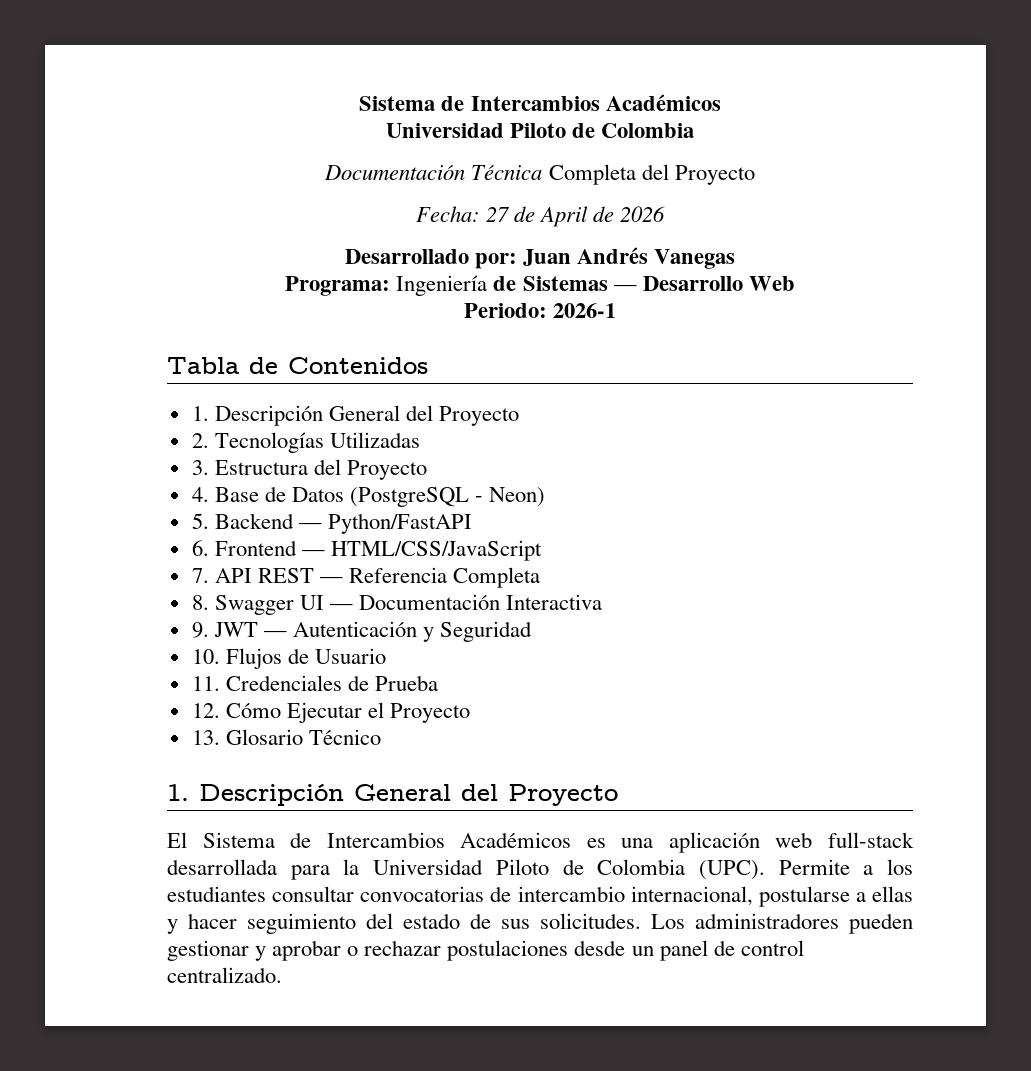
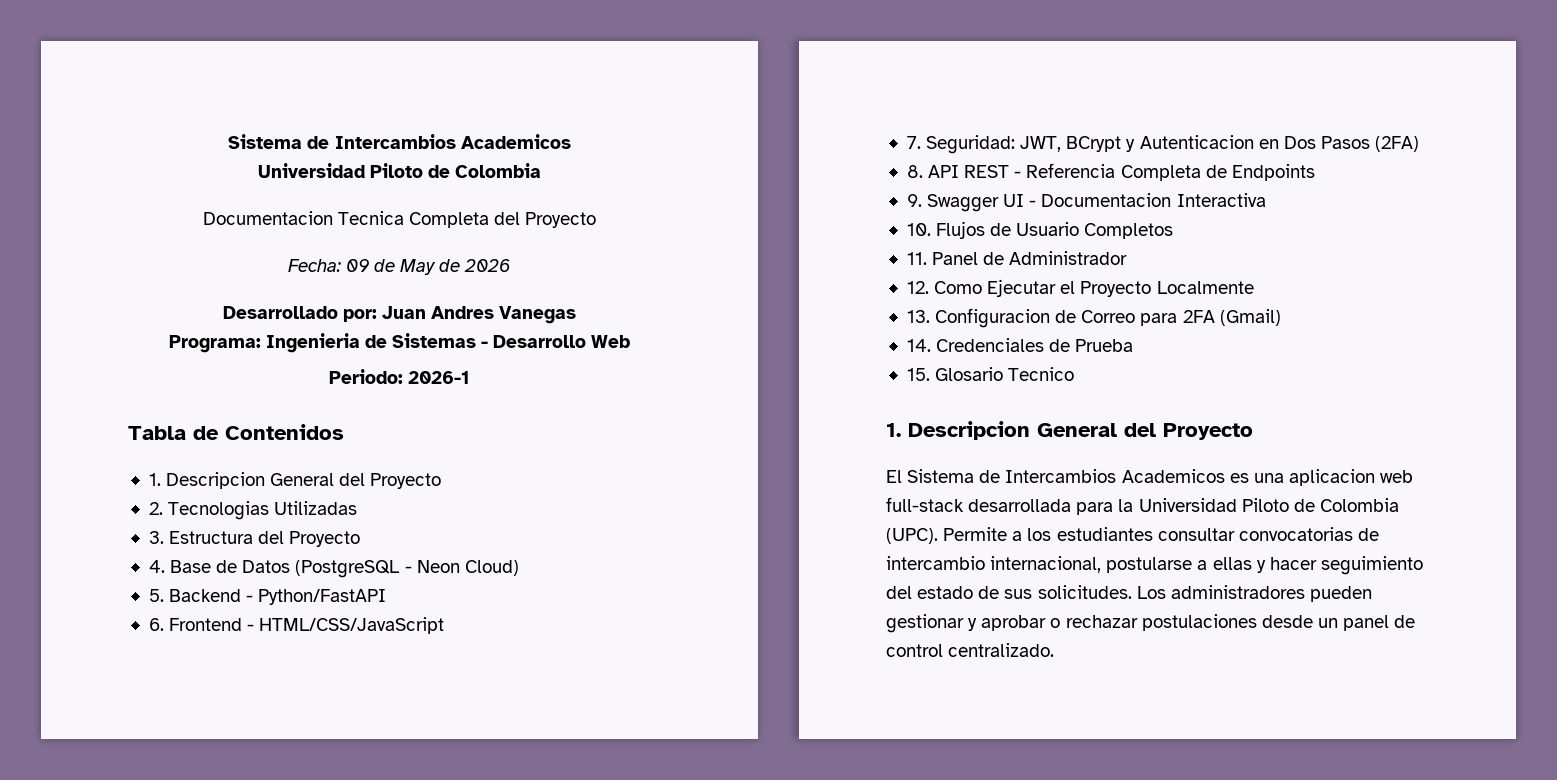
[359,94,721,111] Sistema de Intercambios Académicos -> [228,134,571,149] Sistema de Intercambios Academicos
[324,165,543,180] Documentación Técnica -> [202,211,404,225] Documentacion Tecnica
[485,206,589,227] 27 de April -> [345,259,437,275] 09 de May
[577,247,649,264] Andrés -> [431,306,495,319] Andres
[396,275,488,296] Ingeniería -> [265,333,360,353] Ingenieria
[613,285,637,291] — -> [481,341,489,348] -
[214,405,323,426] Descripción -> [166,472,266,489] Descripcion
[214,432,324,453] Tecnologías -> [168,501,270,520] Tecnologias
[489,487,546,507] Neon) -> [416,560,519,576] Neon Cloud)
[298,523,322,529] — -> [246,595,254,602] -
[301,550,325,556] — -> [247,624,255,631] -
(209, 575) none -> [926,135,1420,154] [906,165,923,178] Seguridad: JWT, BCrypt y Autenticacion en Dos Pasos (2FA) // 8.
[319,577,343,583] — -> [1014,171,1022,178] -
[191,594,603,615] [191,621,533,642] // 8. Swagger UI — Documentación Interactiva // 9. JWT — Autenticación y Seguridad -> [1205,164,1315,181] [906,193,1266,212] de Endpoints // 9. Swagger UI - Documentacion Interactiva
(386, 656) none -> [1084,223,1174,239] Completos
[225,675,438,691] [191,702,471,723] [191,729,381,745] [167,784,344,806] Credenciales de Prueba // 12. Cómo Ejecutar el Proyecto // 13. Glosario Técnico // 1. Descripción -> [932,251,1128,265] [906,279,1254,297] [906,308,1281,328] [906,338,1134,352] [906,367,1075,381] [886,421,1030,440] Panel de Administrador // 12. Como Ejecutar el Proyecto Localmente // 13. Configuracion de Correo para 2FA (Gmail) // 14. Credenciales de Prueba // 15. Glosario Tecnico // 1. Descripcion
[460,832,572,848] Académicos -> [1121,469,1225,483] Academicos
[668,832,760,853] aplicación -> [1288,469,1375,486] aplicacion

